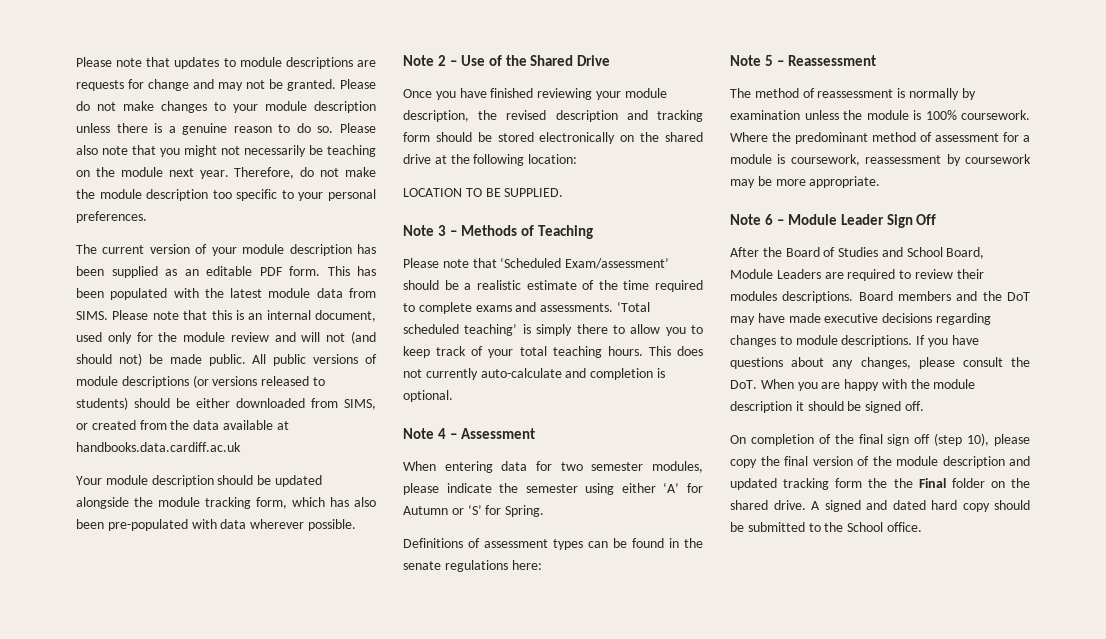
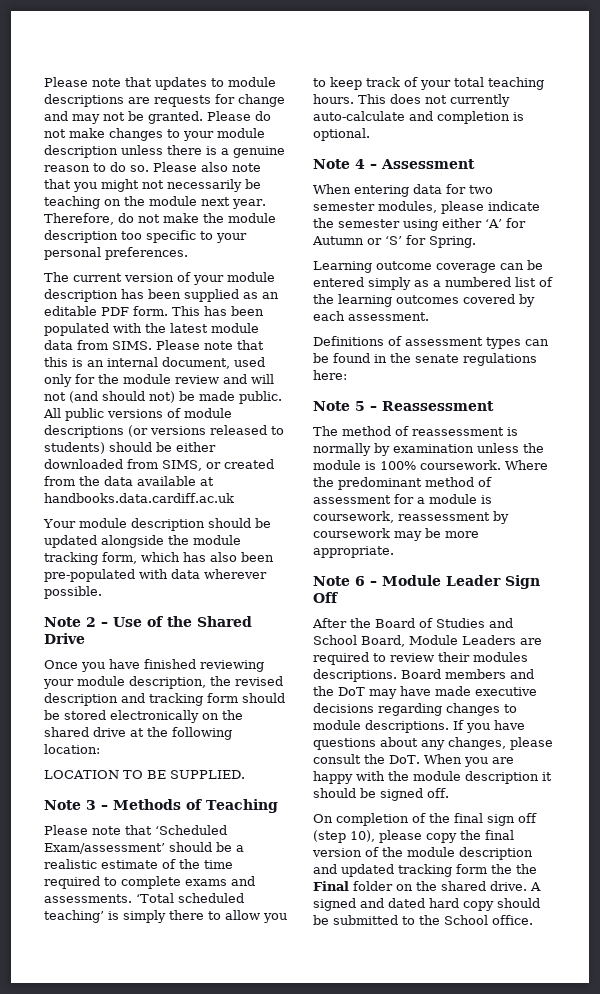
(545, 511) none -> [313,260,543,273] [313,277,553,290] [313,294,535,307] [313,311,429,321] // Learning outcome coverage can be entered simply as a numbered list of the learning outcomes covered by each assessment.

